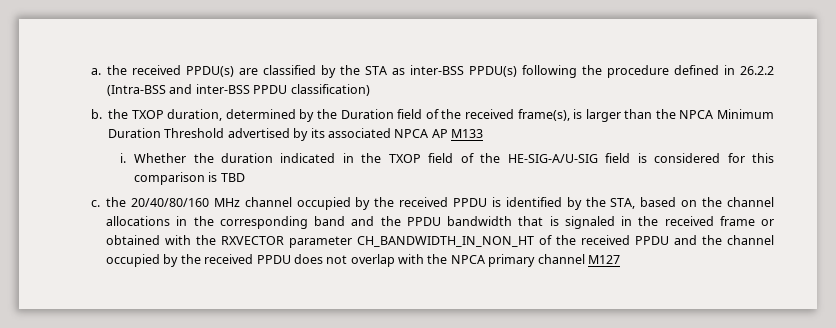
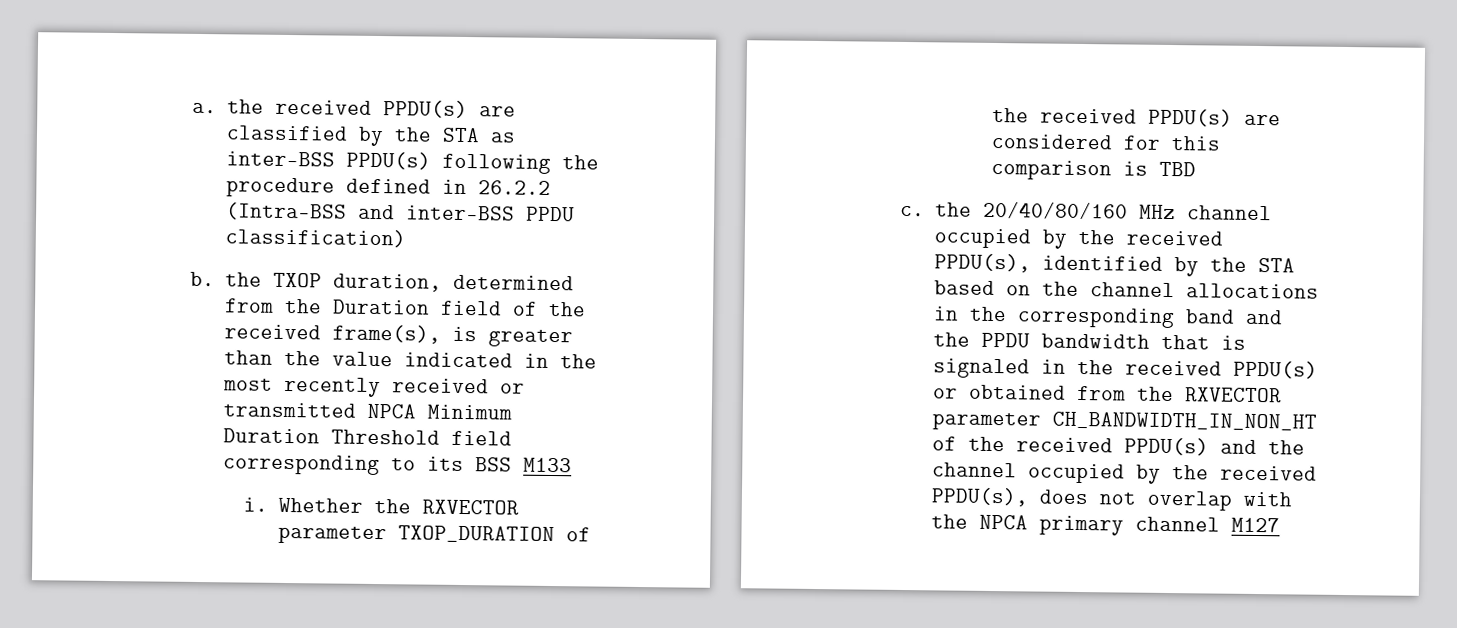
[299,109,315,122] by -> [223,298,274,313] from
[585,109,621,122] larger -> [487,329,573,348] greater
[679,109,775,119] [108,128,484,141] [119,153,647,163] NPCA Minimum Duration Threshold advertised by its associated NPCA AP M133 // i. Whether the duration indicated in the TXOP field of the HE-SIG-A/U-SIG field is -> [331,351,597,369] [222,376,525,398] [222,402,512,420] [222,428,512,446] [222,454,572,476] [243,497,520,515] [278,525,592,545] [992,107,1282,127] value indicated in the most recently received or transmitted NPCA Minimum Duration Threshold field corresponding to its BSS M133 // i. Whether the RXVECTOR parameter TXOP_DURATION of the received PPDU(s) are
[453,197,501,207] PPDU is -> [933,253,1031,273] PPDU(s),
[610,198,636,209] STA, -> [1257,257,1295,273] STA
[719,216,755,226] frame -> [1232,360,1318,379] PPDU(s)
[165,235,192,245] with -> [1076,385,1126,401] from
[635,236,670,245] PPDU -> [1123,437,1209,456] PPDU(s)
[256,255,291,264] PPDU -> [930,487,1029,507] PPDU(s),

